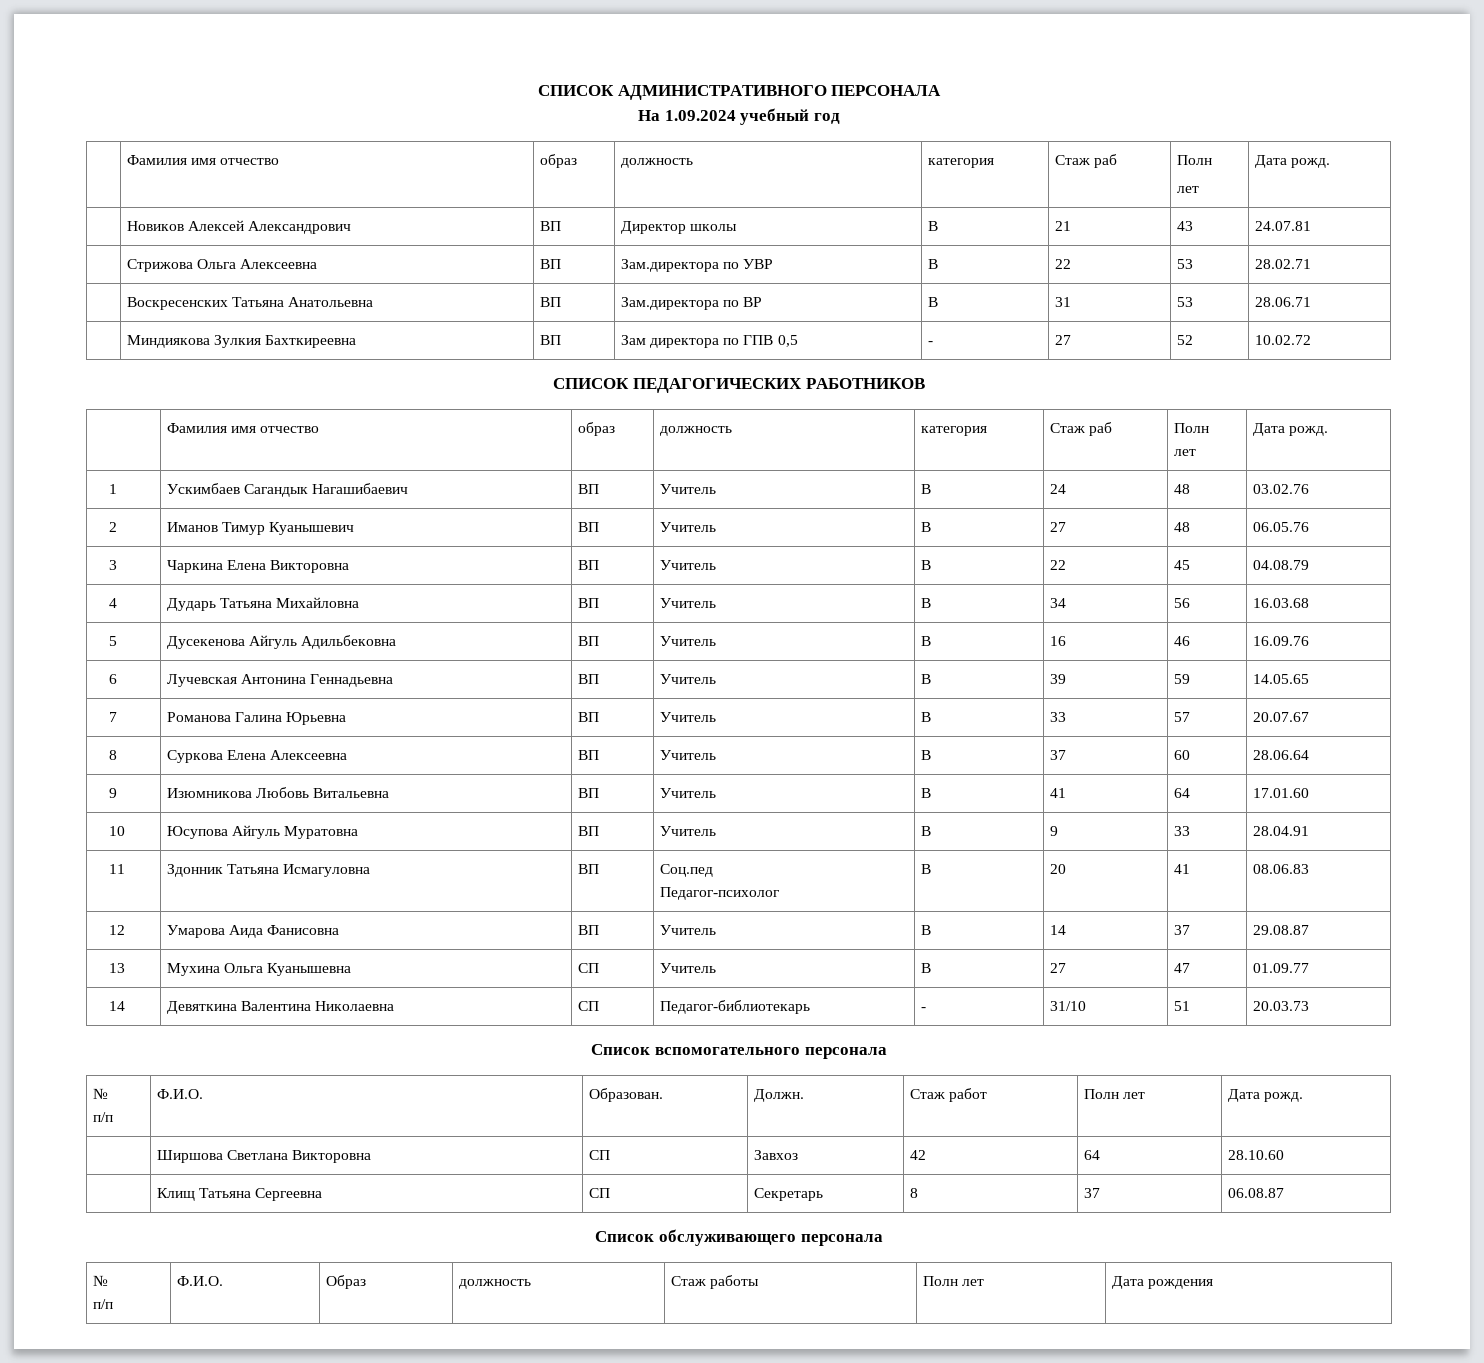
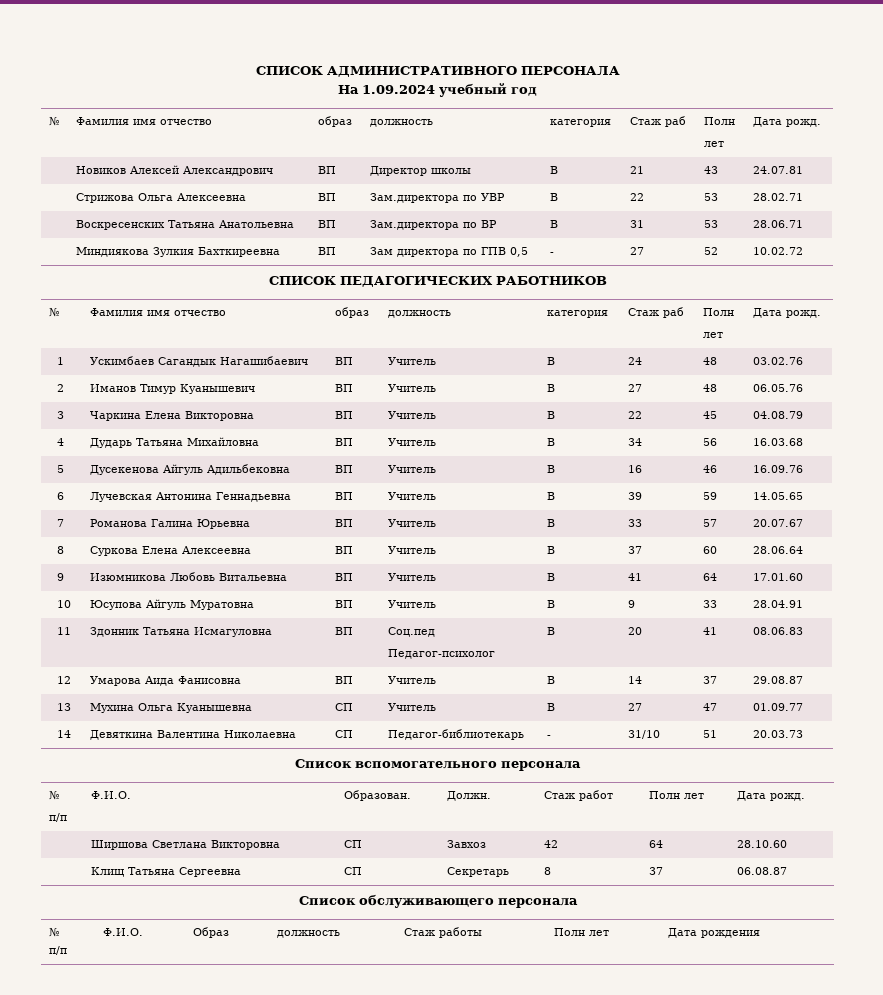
(840, 118) none -> [48,116,59,126] №
(925, 383) none -> [48,307,59,317] №

